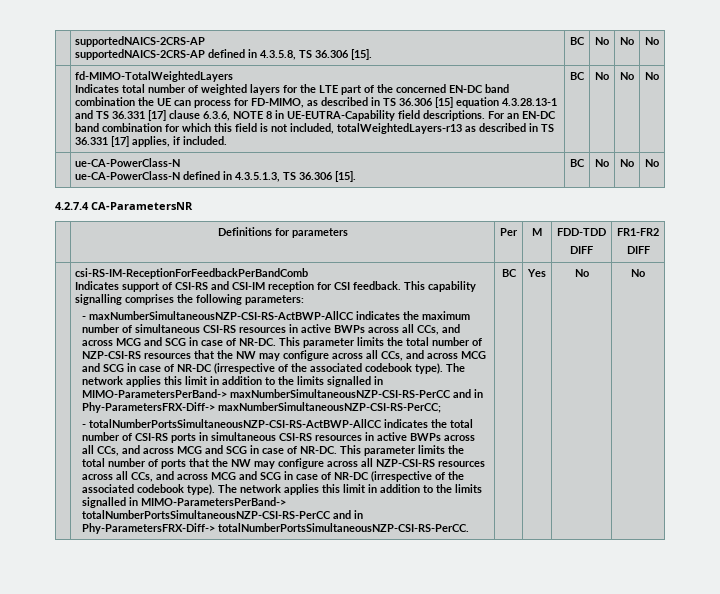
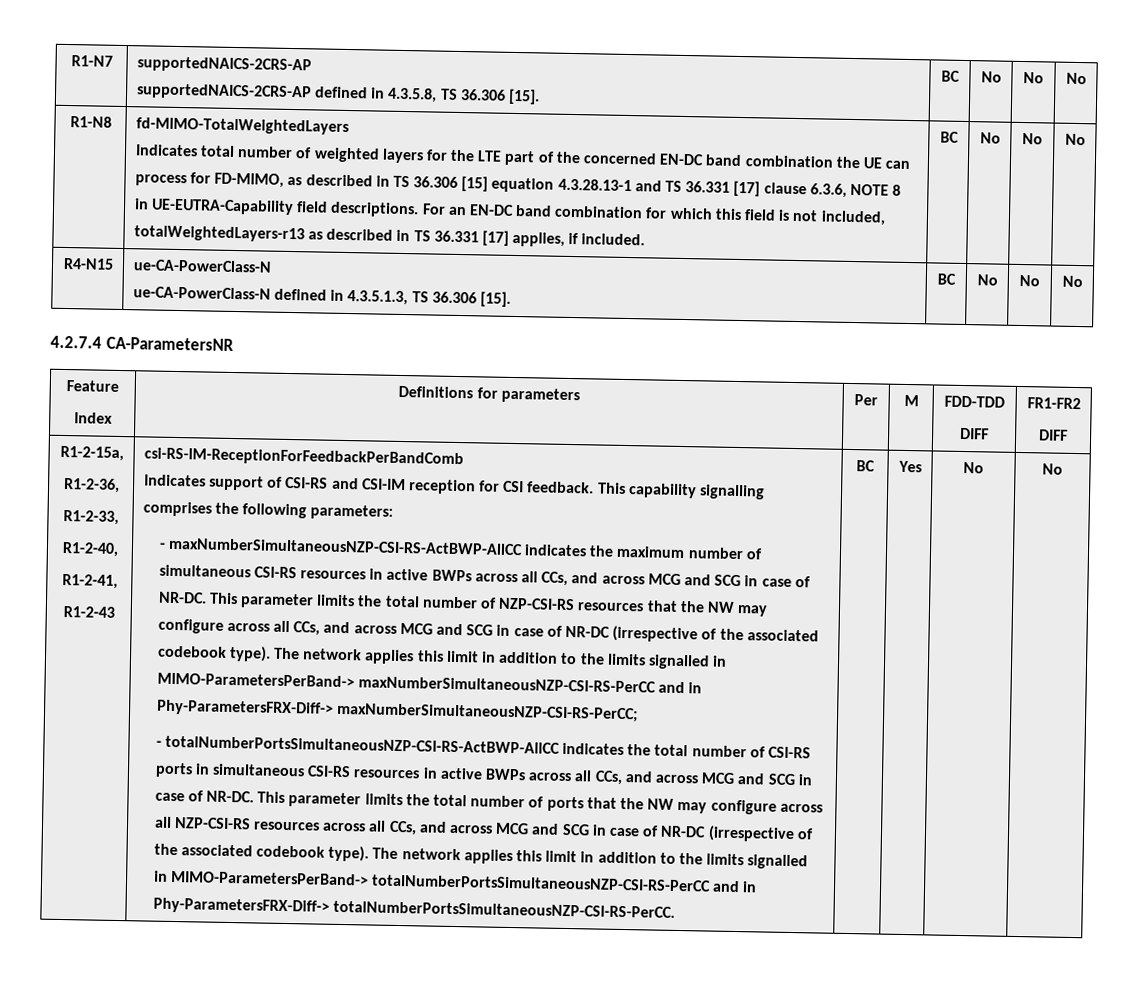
(74, 41) none -> [70,55,113,67] R1-N7
(659, 41) none -> [69,116,112,128] R1-N8
(659, 76) none -> [62,257,114,270] R4-N15
(193, 206) none -> [66,380,119,392] [73,412,113,424] Feature // Index
(650, 250) none -> [59,445,124,462] [62,477,120,493] [62,509,119,525] [61,541,119,557] [61,573,118,589] [62,605,115,618] R1-2-15a, // R1-2-36, // R1-2-33, // R1-2-40, // R1-2-41, // R1-2-43

